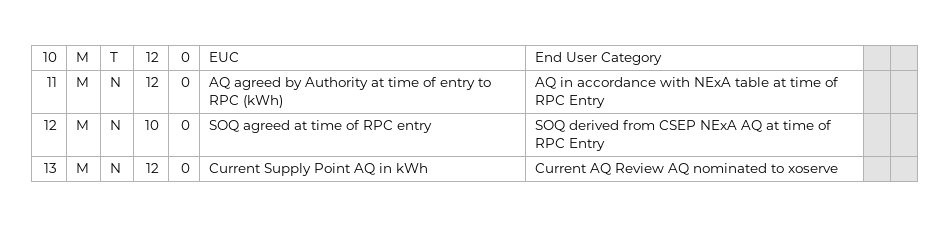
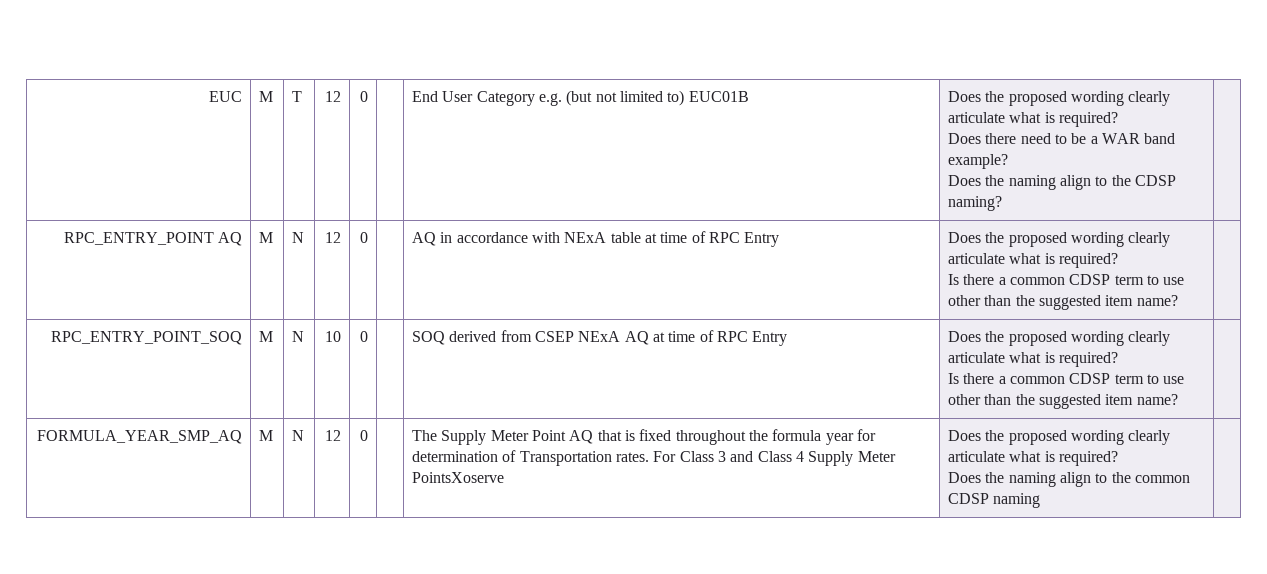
[42,52,57,62] 10 -> [208,91,242,102] EUC
[209,52,240,62] EUC -> (368, 96) none
[46,77,57,87] [76,77,90,87] [110,77,122,87] [145,77,159,87] [180,77,190,87] [209,77,492,90] [209,95,284,108] | | // 11 | M | N | 12 | 0 | AQ agreed by Authority at time of entry to RPC (kWh) -> [538,90,749,106] [948,91,1171,106] [948,112,1118,127] [948,133,1176,144] [948,154,1009,169] [948,175,1176,190] [948,196,1003,211] [63,232,242,246] [259,232,274,243] [292,232,305,243] [324,232,341,243] [359,232,368,243] e.g. (but not limited to) EUC01B | Does the proposed wording clearly articulate what is required? // Does there need to be a WAR band example? // Does the naming align to the CDSP naming? | // RPC_ENTRY_POINT AQ | M | N | 12 | 0 |
[43,120,57,130] [76,120,90,130] [110,120,122,130] [144,120,159,130] [180,120,190,130] [209,120,433,133] | // 12 | M | N | 10 | 0 | SOQ agreed at time of RPC entry -> [948,232,1171,247] [948,253,1118,268] [948,274,1185,285] [948,295,1178,310] [50,331,242,345] [259,331,274,342] [292,331,305,342] [324,331,341,342] [359,331,368,342] Does the proposed wording clearly articulate what is required? // Is there a common CDSP term to use other than the suggested item name? | // RPC_ENTRY_POINT_SOQ | M | N | 10 | 0 |
[43,163,57,173] [76,163,90,173] [110,163,122,173] [145,163,159,173] [180,163,190,173] [209,163,429,176] [535,163,839,175] | // 13 | M | N | 12 | 0 | Current Supply Point AQ in kWh | Current AQ Review AQ nominated to xoserve | -> [948,331,1171,346] [948,352,1118,367] [948,373,1185,384] [948,394,1178,409] [36,430,242,444] [259,430,274,441] [292,430,305,441] [324,430,341,441] [359,430,368,441] [412,429,876,445] [412,450,896,466] [412,472,505,483] [948,430,1171,445] [948,451,1118,466] [948,472,1190,487] [948,493,1041,508] Does the proposed wording clearly articulate what is required? // Is there a common CDSP term to use other than the suggested item name? | // FORMULA_YEAR_SMP_AQ | M | N | 12 | 0 | | The Supply Meter Point AQ that is fixed throughout the formula year for determination of Transportation rates. For Class 3 and Class 4 Supply Meter PointsXoserve | Does the proposed wording clearly articulate what is required? // Does the naming align to the common CDSP naming

